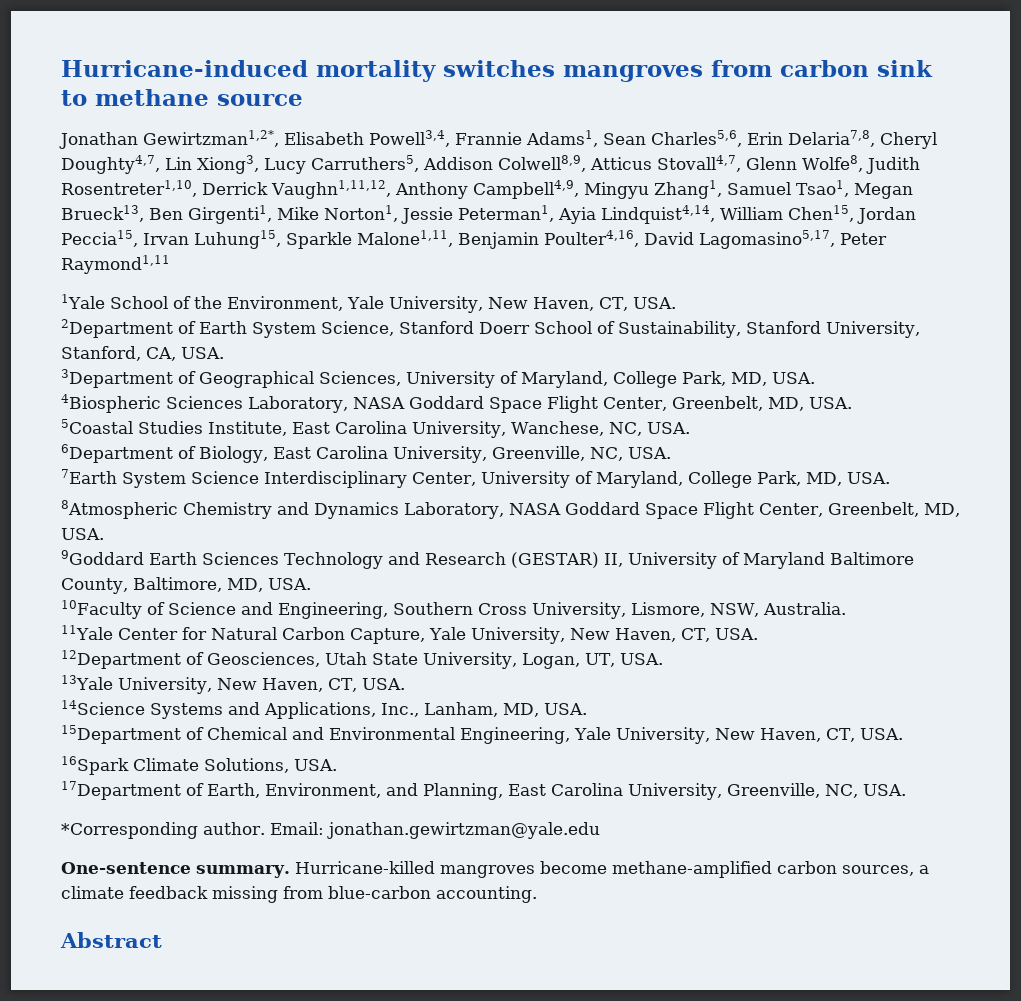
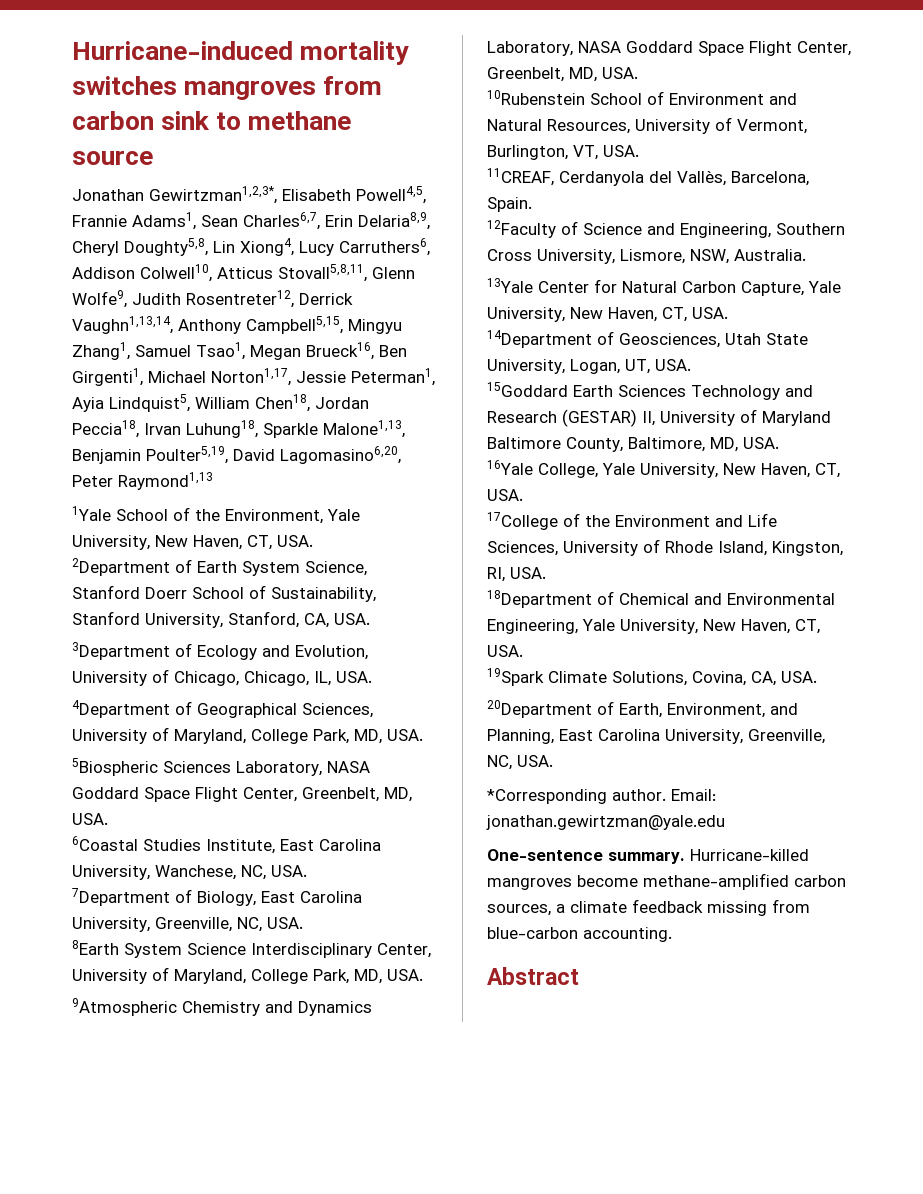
[143,130,937,149] [61,155,920,174] [61,180,579,199] Gewirtzman1,2*, Elisabeth Powell3,4, Frannie Adams1, Sean Charles5,6, Erin Delaria7,8, Cheryl Doughty4,7, Lin Xiong3, Lucy Carruthers5, Addison Colwell8,9, Atticus Stovall4,7, Glenn Wolfe8, Judith Rosentreter1,10, Derrick Vaughn1,11,12, Anthony Campbell4,9, -> [149,186,426,204] [72,212,430,230] [72,238,430,256] [72,264,415,282] [72,290,353,308] [72,316,343,334] Gewirtzman1,2,3*, Elisabeth Powell4,5, Frannie Adams1, Sean Charles6,7, Erin Delaria8,9, Cheryl Doughty5,8, Lin Xiong4, Lucy Carruthers6, Addison Colwell10, Atticus Stovall5,8,11, Glenn Wolfe9, Judith Rosentreter12, Derrick Vaughn1,13,14, Anthony Campbell5,15,
[61,205,144,222] Brueck13, -> [306,342,374,360] Brueck16,
[277,205,398,222] Mike Norton1, -> [148,368,291,386] Michael Norton1,17,
[601,205,916,224] [61,230,887,249] [61,255,170,274] Lindquist4,14, William Chen15, Jordan Peccia15, Irvan Luhung15, Sparkle Malone1,11, Benjamin Poulter4,16, David Lagomasino5,17, Peter Raymond1,11 -> [109,394,369,412] [72,420,405,438] [72,446,401,464] [72,472,213,490] Lindquist5, William Chen18, Jordan Peccia18, Irvan Luhung18, Sparkle Malone1,13, Benjamin Poulter5,19, David Lagomasino6,20, Peter Raymond1,13
(196, 377) none -> [197,645,368,660] [72,669,372,686] [72,700,192,718] Ecology and Evolution, University of Chicago, Chicago, IL, USA. // 4Department of
[61,394,161,413] 4Biospheric -> [72,758,158,776] 5Biospheric
[61,419,133,434] 5Coastal -> [72,836,138,851] 6Coastal
[61,444,173,463] 6Department -> [72,888,170,906] 7Department
[61,469,117,484] 7Earth -> [72,940,119,955] 8Earth
[61,500,178,519] 8Atmospheric -> [72,998,177,1016] 9Atmospheric
[61,550,144,565] 9Goddard -> [487,90,797,105] [487,117,807,134] [487,145,639,160] [487,168,809,186] [487,197,532,212] [487,220,845,238] [487,249,806,264] [487,278,841,296] [487,307,728,322] [487,330,808,348] [487,359,691,374] [487,382,568,397] 10Rubenstein School of Environment and Natural Resources, University of Vermont, Burlington, VT, USA. // 11CREAF, Cerdanyola del Vallès, Barcelona, Spain. // 12Faculty of Science and Engineering, Southern Cross University, Lismore, NSW, Australia. // 13Yale Center for Natural Carbon Capture, Yale University, New Haven, CT, USA. // 14Department of Geosciences, Utah State University, Logan, UT, USA. // 15Goddard
[61,600,846,619] [61,625,758,644] [61,650,663,669] [61,675,405,694] [61,700,587,719] [61,725,181,744] 10Faculty of Science and Engineering, Southern Cross University, Lismore, NSW, Australia. // 11Yale Center for Natural Carbon Capture, Yale University, New Haven, CT, USA. // 12Department of Geosciences, Utah State University, Logan, UT, USA. // 13Yale University, New Haven, CT, USA. // 14Science Systems and Applications, Inc., Lanham, MD, USA. // 15Department -> [487,460,840,478] [487,489,523,501] [487,512,777,530] [487,539,843,556] [487,567,546,582] [487,590,592,608] 16Yale College, Yale University, New Haven, CT, USA. // 17College of the Environment and Life Sciences, University of Rhode Island, Kingston, RI, USA. // 18Department
[61,756,129,775] 16Spark -> [487,668,544,686] 19Spark
[294,759,337,771] [61,781,181,800] USA. // 17Department -> [692,671,817,686] [487,700,592,718] Covina, CA, USA. // 20Department

